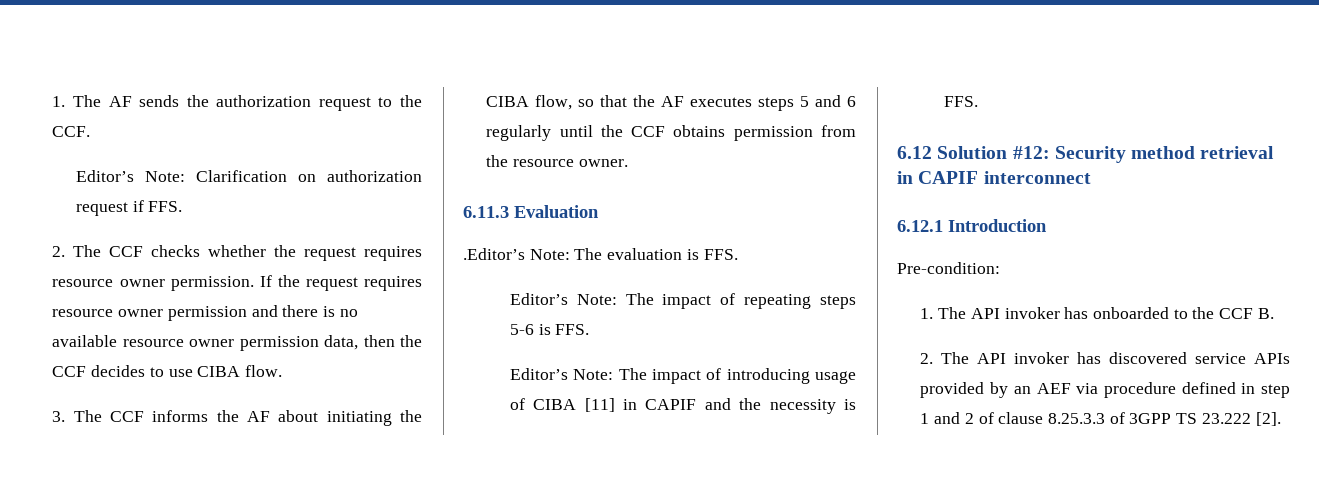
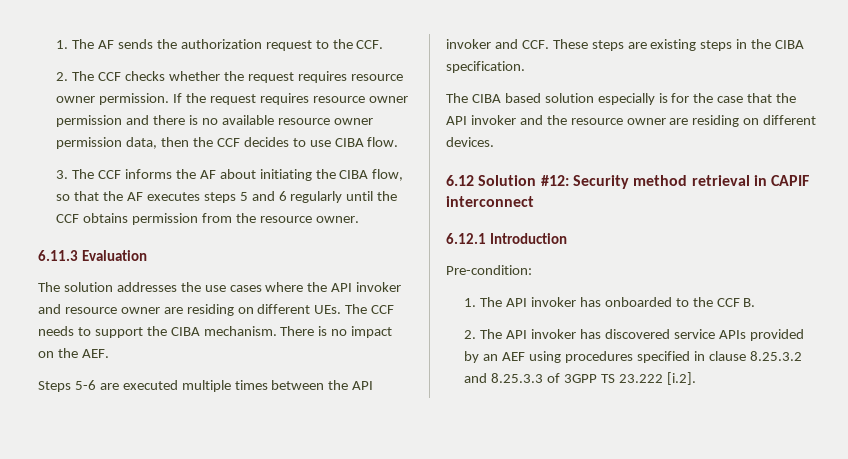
[75,170,422,182] [75,200,183,216] // Editor’s Note: Clarification on authorization request if FFS. -> (384, 44) none
[463,248,738,260] [509,293,856,309] [509,324,590,335] [509,368,856,384] [509,398,856,414] [943,96,978,107] .Editor’s Note: The evaluation is FFS. // Editor’s Note: The impact of repeating steps 5-6 is FFS. // Editor’s Note: The impact of introducing usage of CIBA [11] in CAPIF and the necessity is FFS. -> [38,282,402,292] [38,304,395,316] [38,326,393,338] [38,348,109,358] [38,380,374,392] [446,39,805,51] [446,61,525,73] [446,93,797,105] [446,115,817,127] [446,137,494,147] The solution addresses the use cases where the API invoker and resource owner are residing on different UEs. The CCF needs to support the CIBA mechanism. There is no impact on the AEF. // Steps 5-6 are executed multiple times between the API invoker and CCF. These steps are existing steps in the CIBA specification. // The CIBA based solution especially is for the case that the API invoker and the resource owner are residing on different devices.
[1076,382,1290,398] [920,412,1044,424] via procedure defined in step 1 and 2 of clause -> [528,351,802,363] [464,373,488,383] using procedures specified in clause 8.25.3.2 and
[1255,412,1281,426] [2]. -> [666,372,696,385] [i.2].

